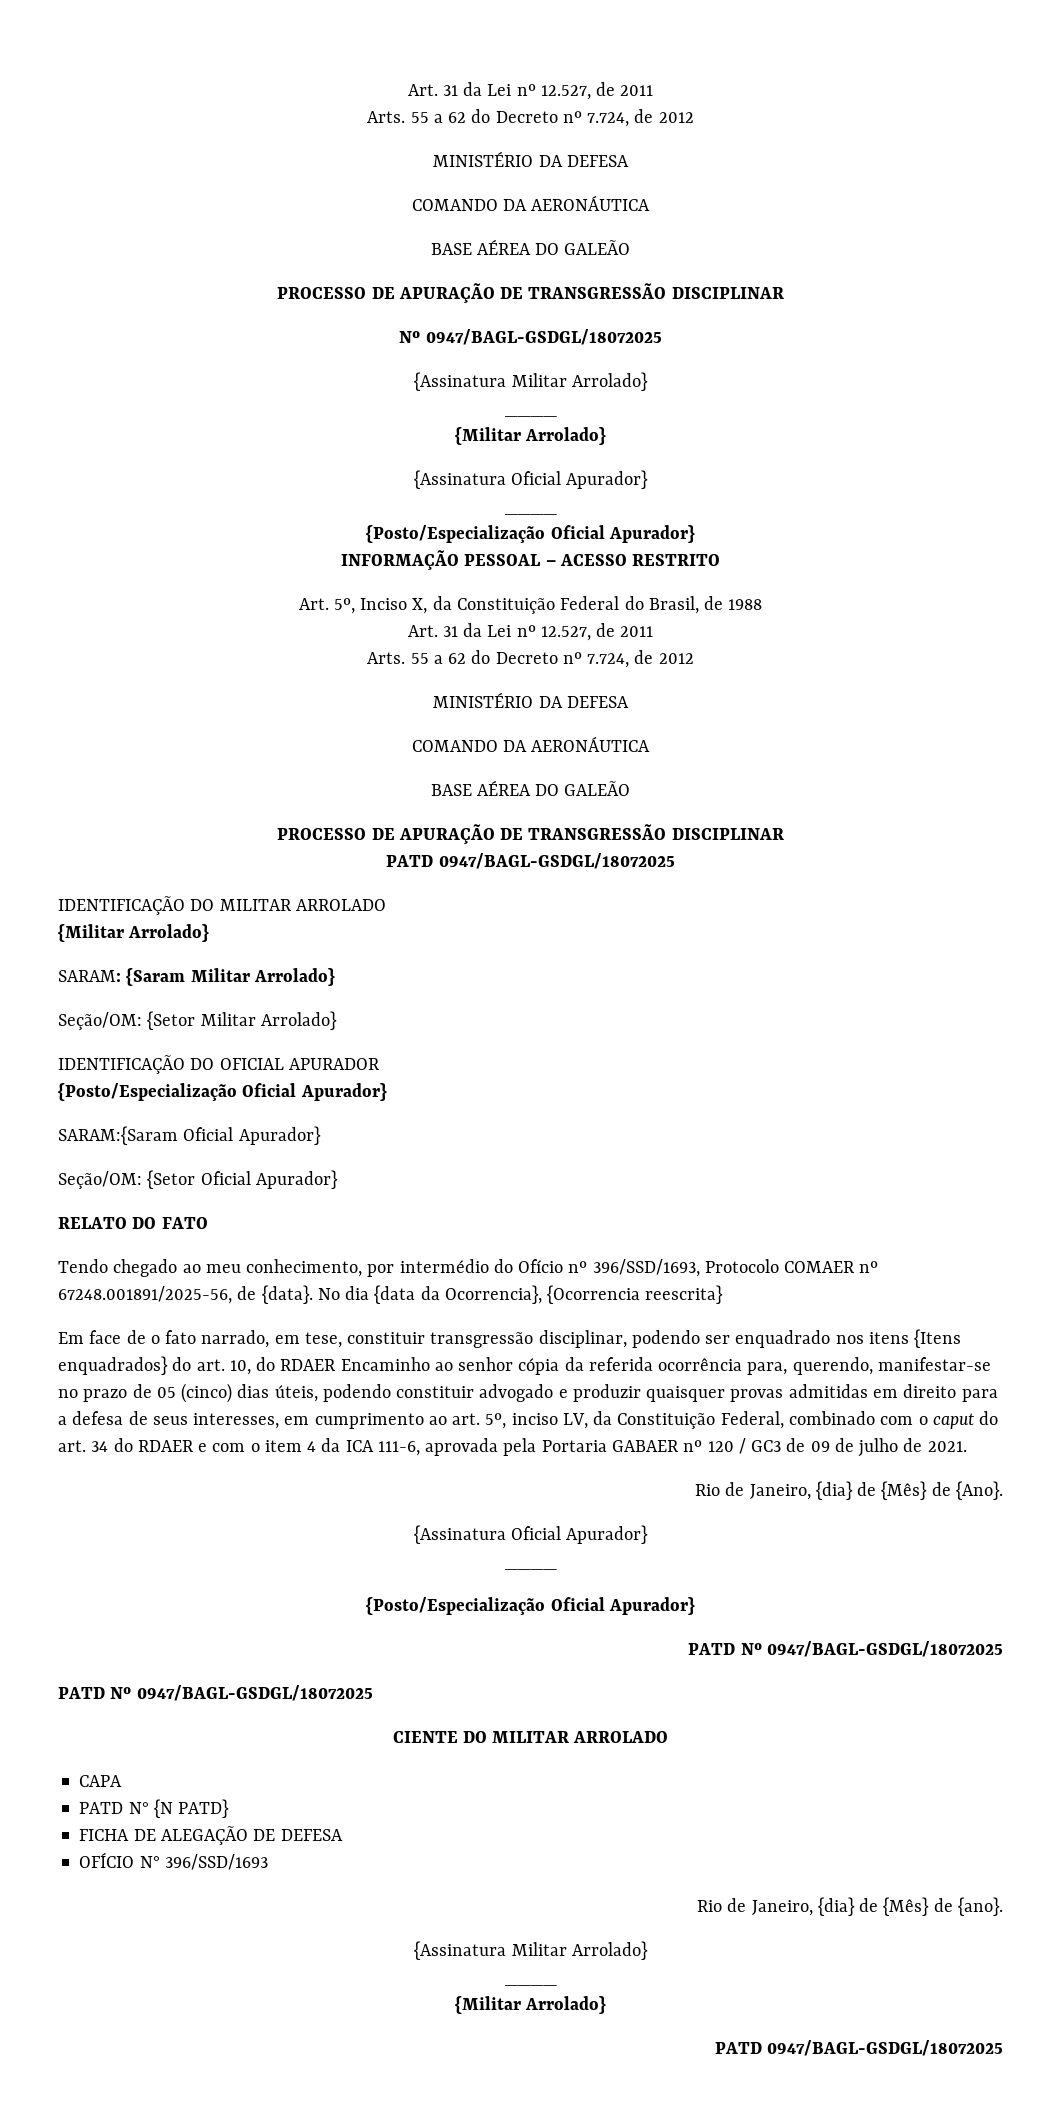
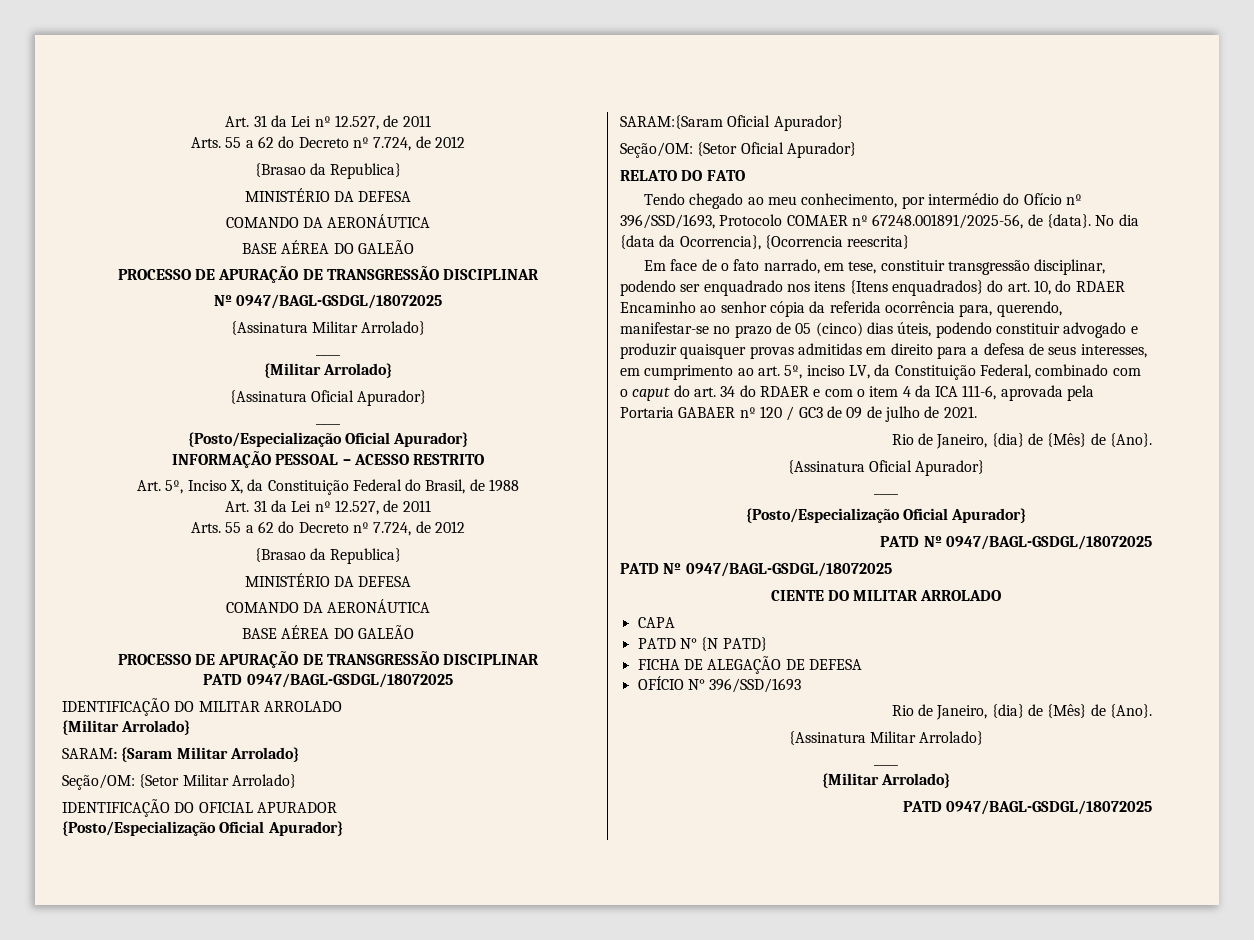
(694, 117) none -> [254,163,402,179] // {Brasao da Republica}
(694, 658) none -> [254,548,402,564] // {Brasao da Republica}
[957,1897,1003,1916] {ano}. -> [1110,704,1152,718] {Ano}.

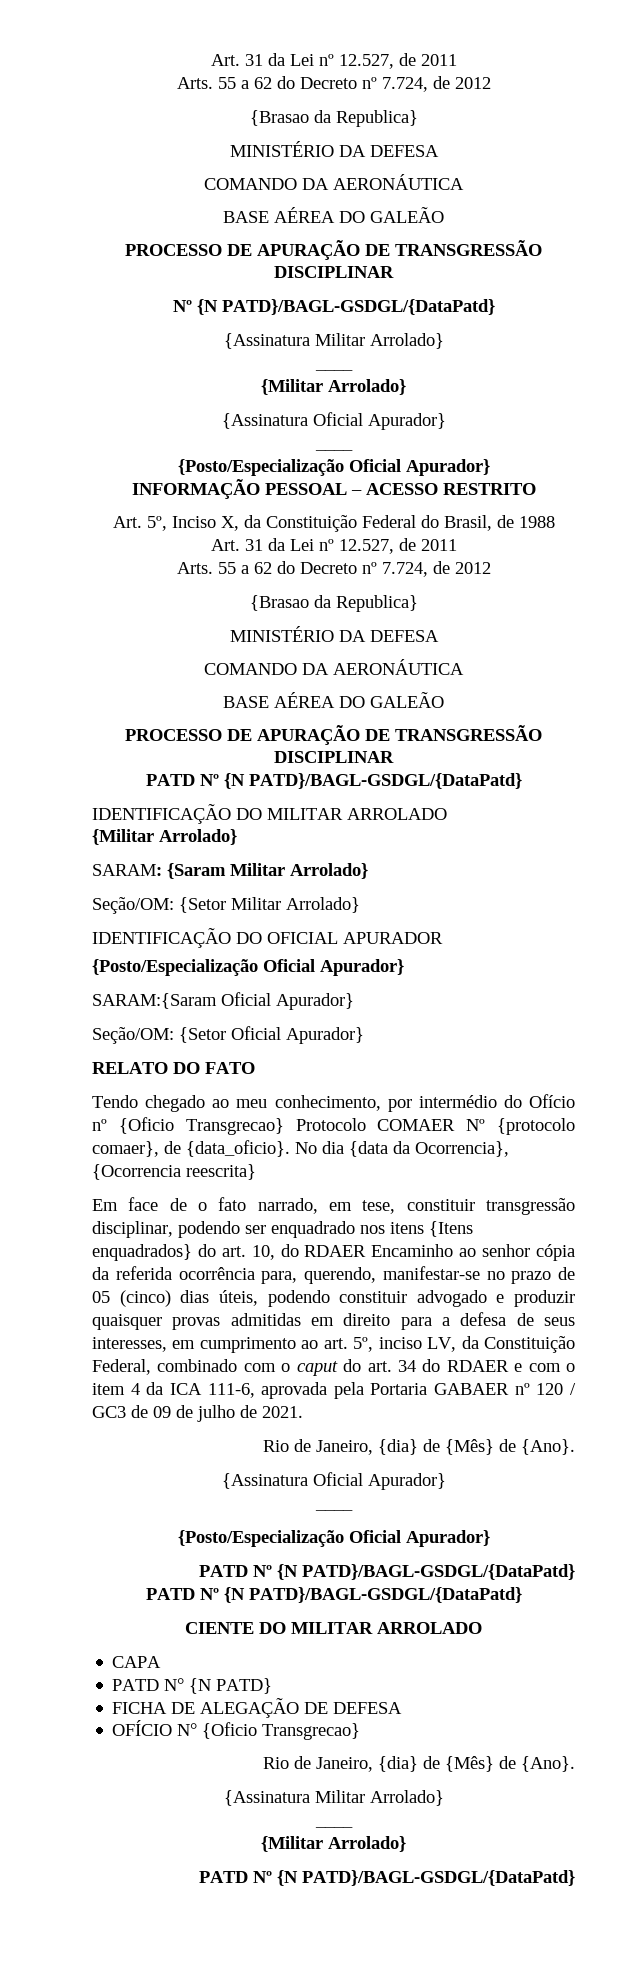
[236,294,443,309] 0947/BAGL-GSDGL/18072025 -> [196,299,495,315] {N PATD}/BAGL-GSDGL/{DataPatd}
[246,673,453,688] 0947/BAGL-GSDGL/18072025 -> [199,773,522,789] Nº {N PATD}/BAGL-GSDGL/{DataPatd}
[620,214,1091,229] 396/SSD/1693, Protocolo COMAER nº 67248.001891/2025-56, de {data}. -> [118,1117,575,1135] [92,1140,290,1157] {Oficio Transgrecao} Protocolo COMAER Nº {protocolo comaer}, de {data_oficio}.
[946,535,1152,550] [620,562,892,577] 0947/BAGL-GSDGL/18072025 // PATD Nº 0947/BAGL-GSDGL/18072025 -> [277,1564,575,1580] [145,1587,522,1603] {N PATD}/BAGL-GSDGL/{DataPatd} // PATD Nº {N PATD}/BAGL-GSDGL/{DataPatd}
[709,678,802,693] 396/SSD/1693 -> [202,1722,361,1740] {Oficio Transgrecao}
[946,800,1152,815] 0947/BAGL-GSDGL/18072025 -> [253,1870,575,1886] Nº {N PATD}/BAGL-GSDGL/{DataPatd}

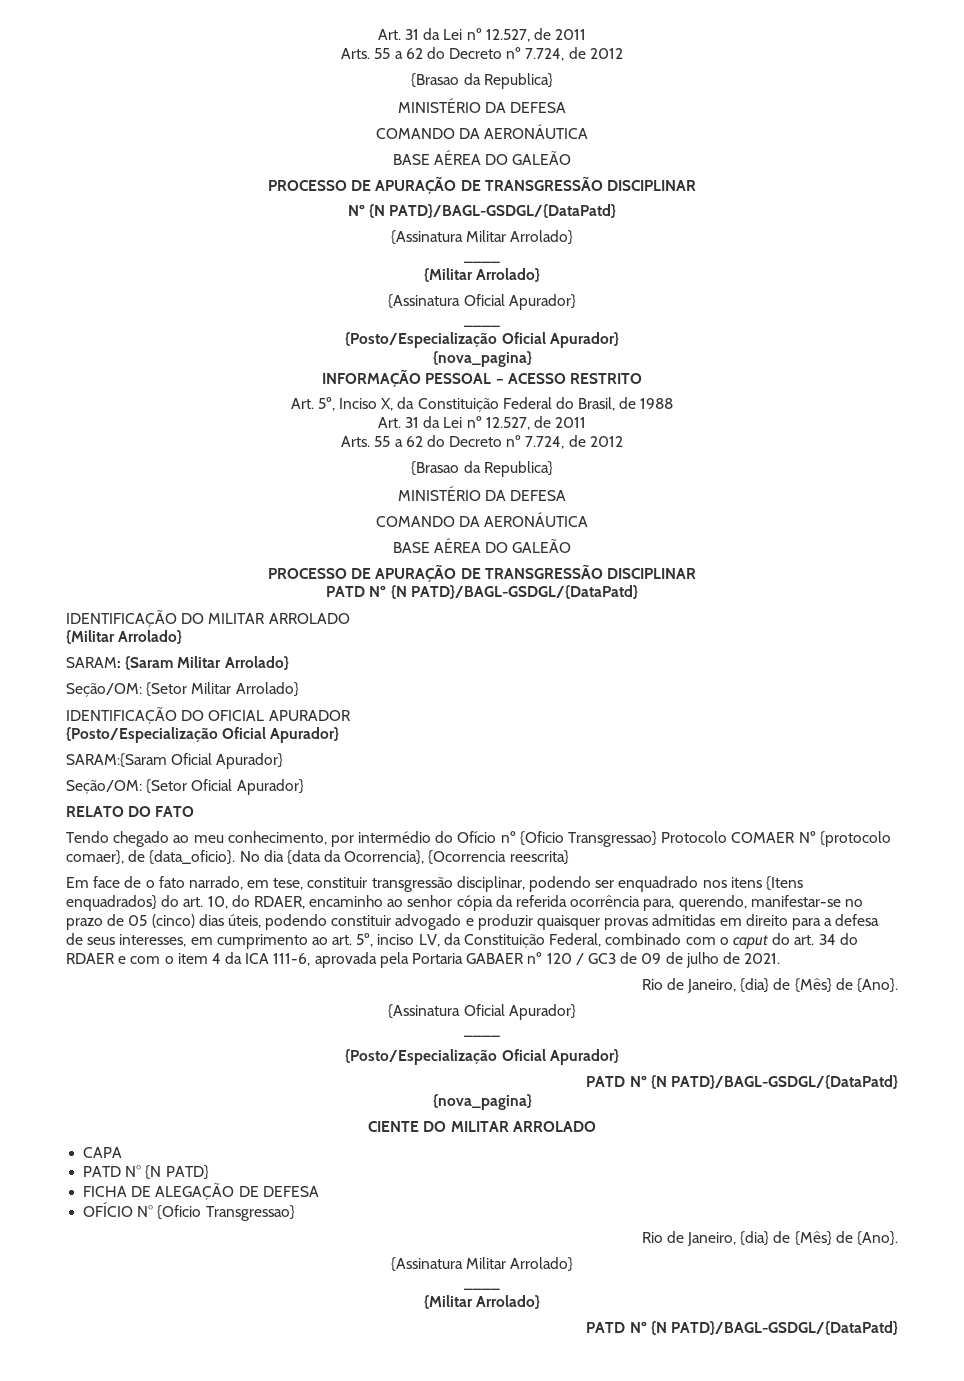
(490, 467) none -> [432,351,532,367] // {nova_pagina}
[185,1118,284,1135] Transgrecao} -> [568,831,658,847] Transgressao}
[304,1244,454,1257] RDAER Encaminho -> [253,895,384,909] RDAER, encaminho
[145,1587,522,1603] PATD Nº {N PATD}/BAGL-GSDGL/{DataPatd} -> [432,1094,532,1110] {nova_pagina}
[262,1723,361,1740] Transgrecao} -> [205,1205,295,1221] Transgressao}

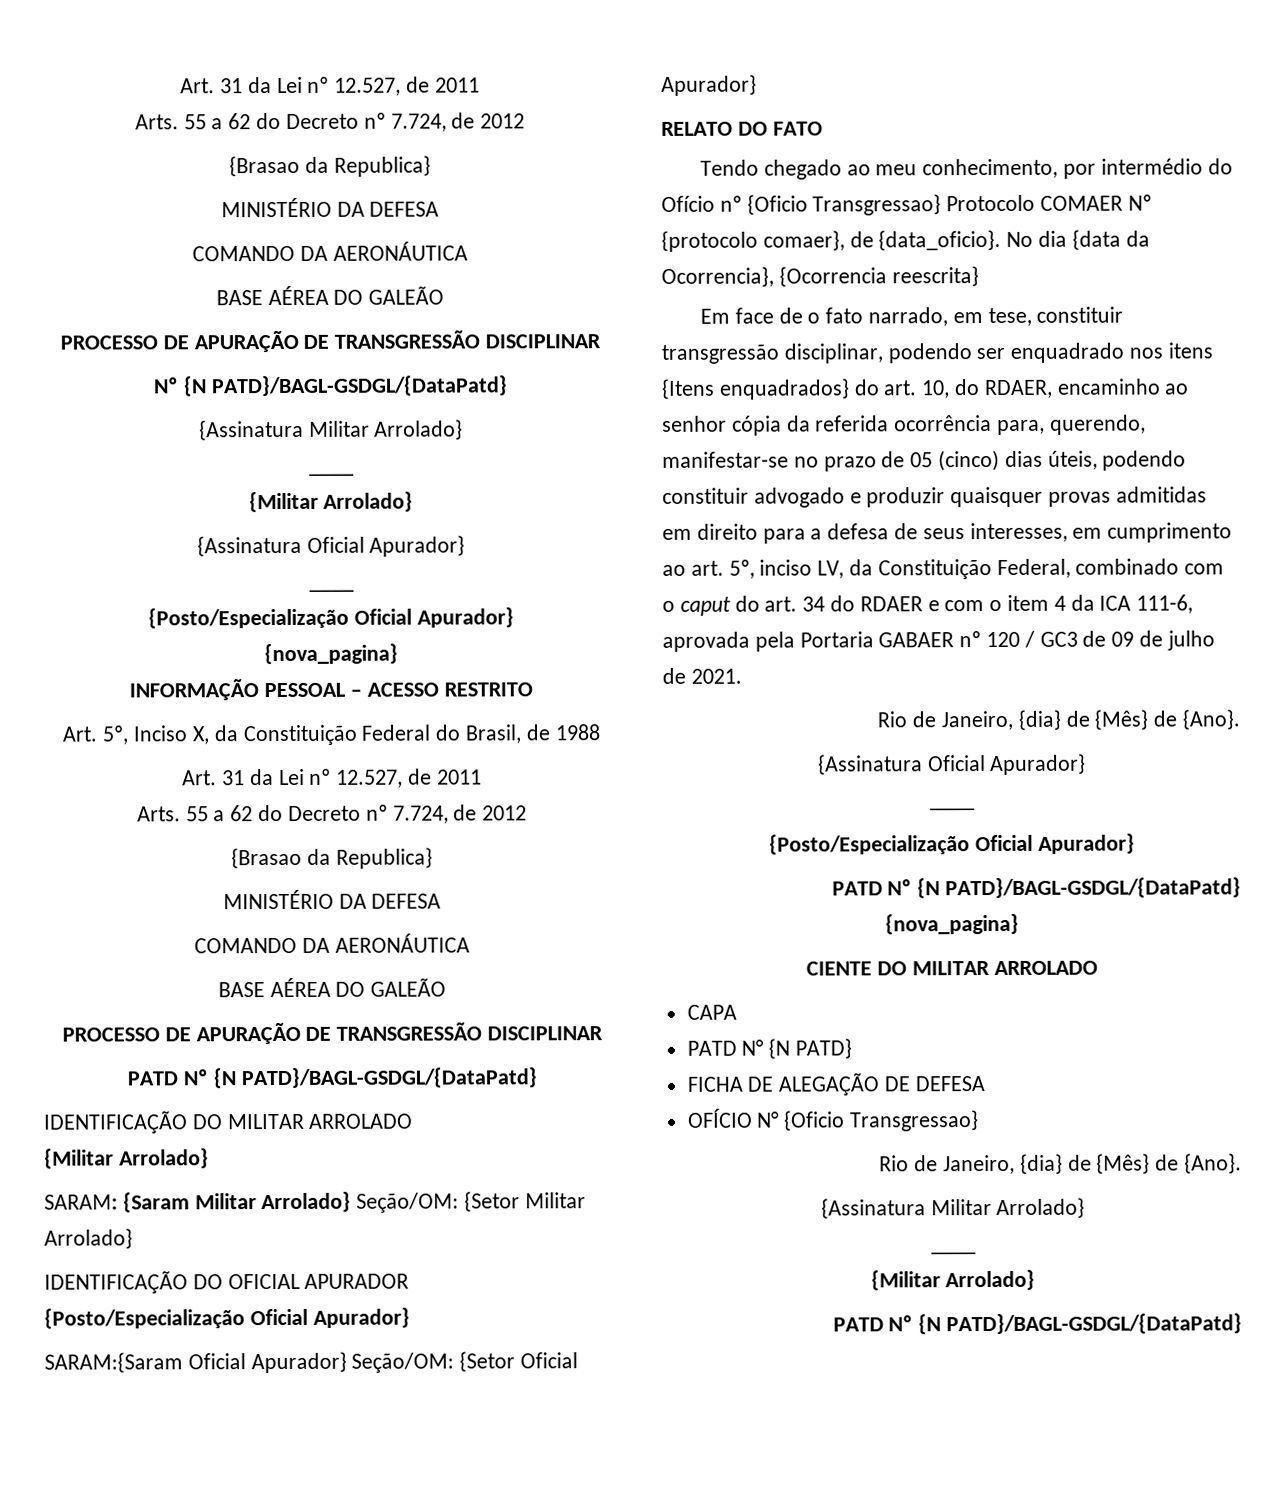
(289, 663) // -> (352, 1202) none
(284, 761) // -> (347, 1362) none

